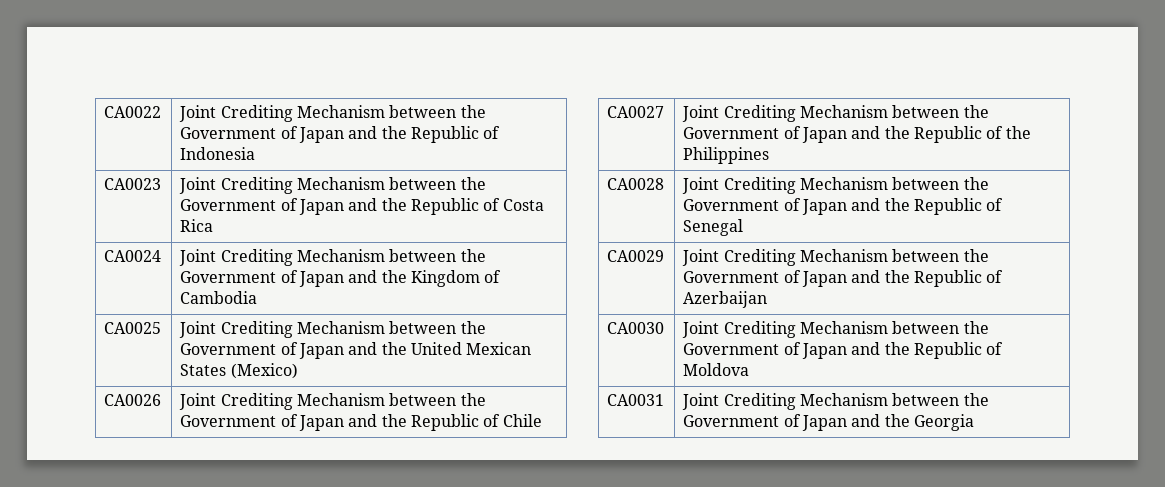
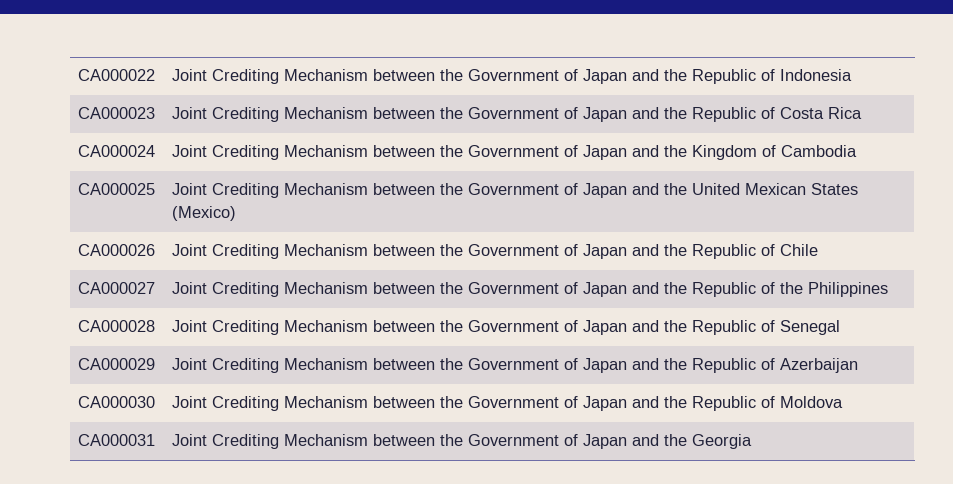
[104,106,162,118] CA0022 -> [78,69,156,81] CA000022
[104,178,162,190] CA0023 -> [78,107,156,119] CA000023
[104,250,162,262] CA0024 -> [78,145,156,157] CA000024
[104,322,162,334] CA0025 -> [78,183,156,195] CA000025
[104,394,162,406] CA0026 -> [78,244,156,256] CA000026
[607,106,665,118] CA0027 -> [78,282,156,294] CA000027
[607,178,665,190] CA0028 -> [78,320,156,332] CA000028
[607,250,665,262] CA0029 -> [78,358,156,370] CA000029
[607,322,665,334] CA0030 -> [78,396,156,408] CA000030
[607,394,665,406] CA0031 -> [78,434,156,446] CA000031

